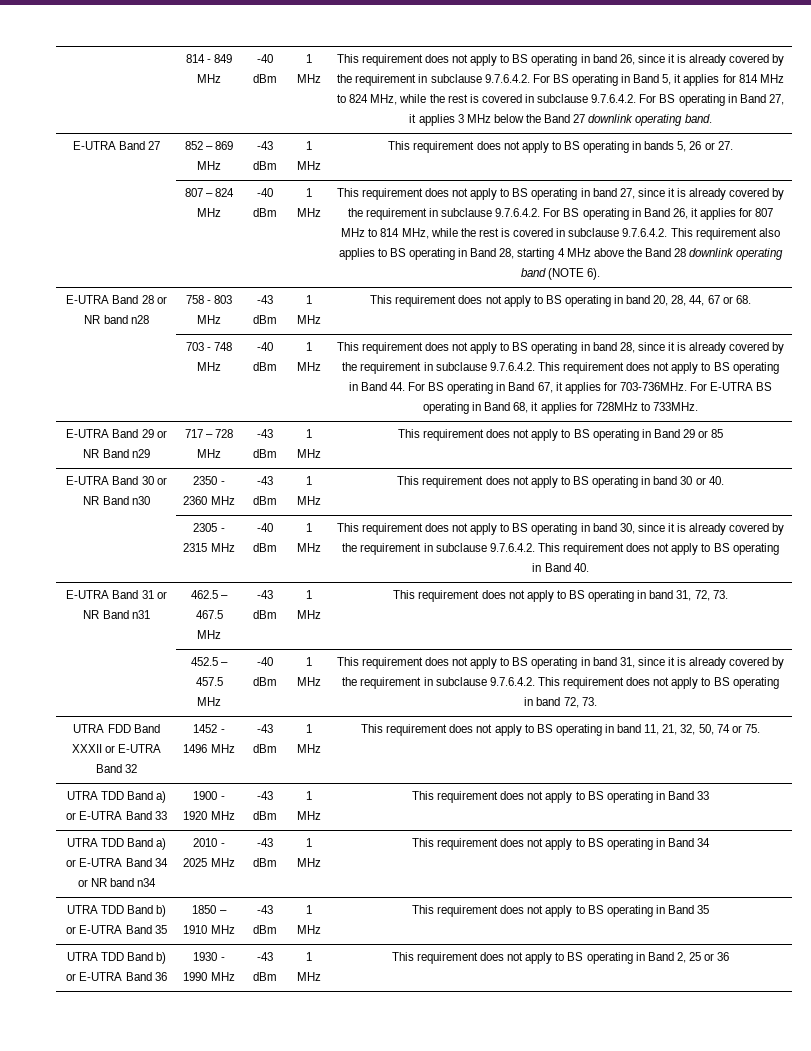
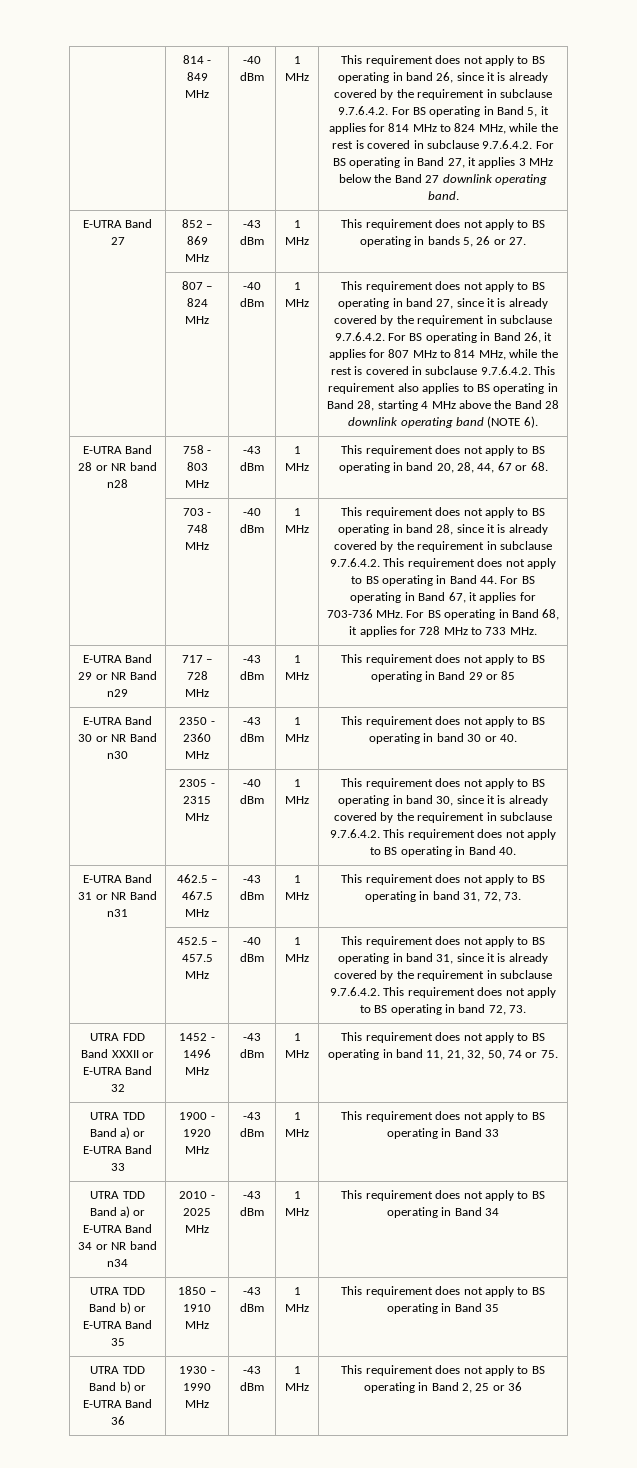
[619,382,754,391] 703-736MHz. For E-UTRA -> [326,609,425,618] 703-736 MHz. For
[595,402,698,411] 728MHz to 733MHz. -> [419,626,537,635] 728 MHz to 733 MHz.

